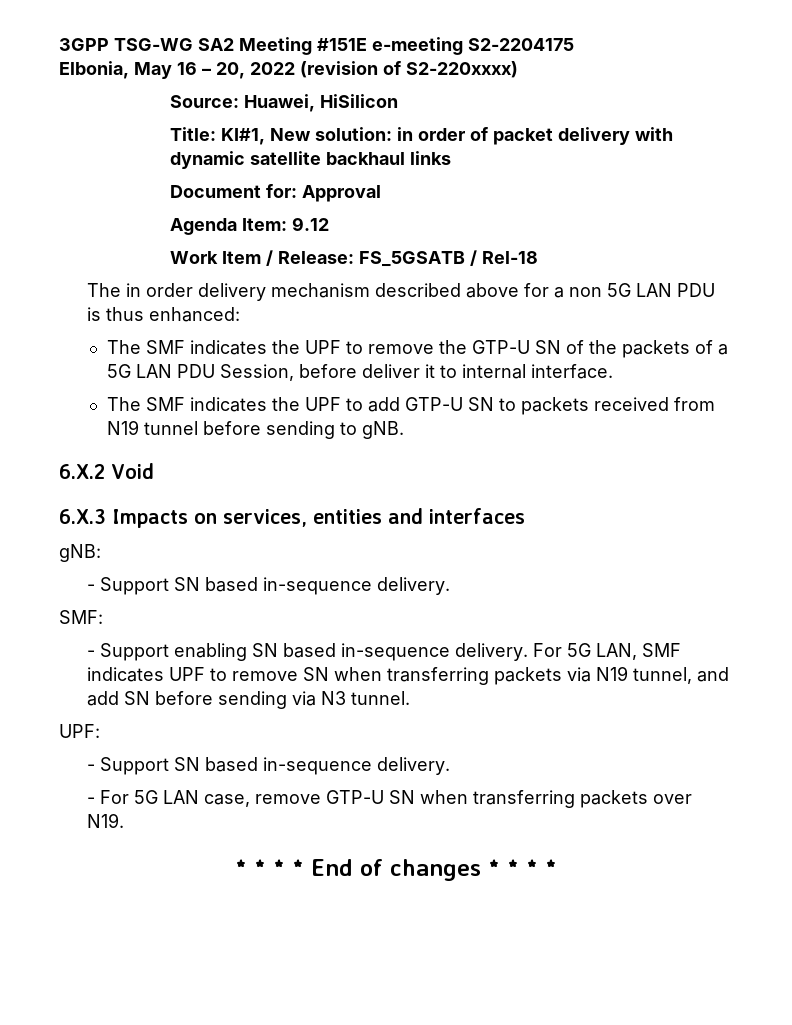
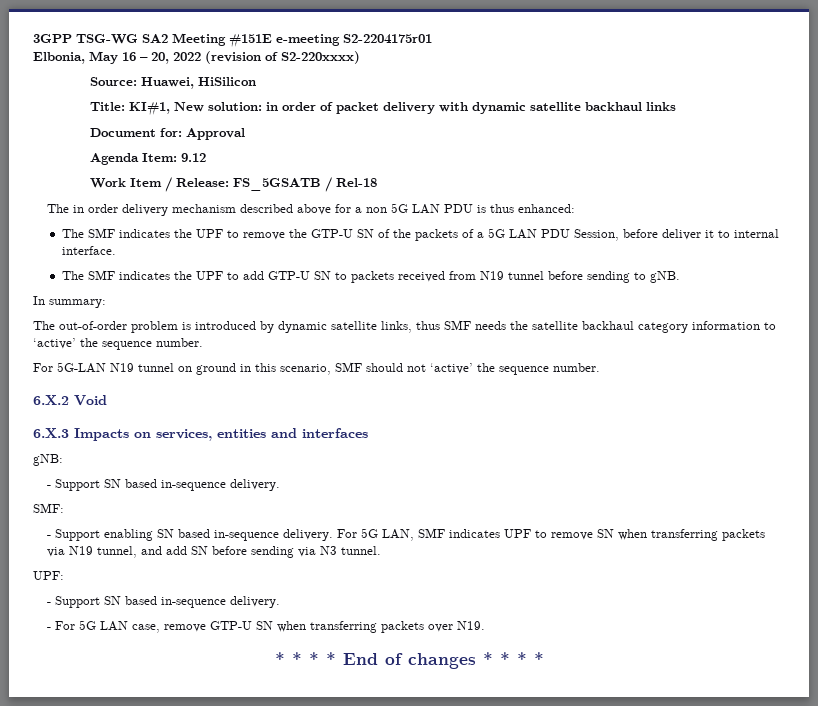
[468,38,574,51] S2-2204175 -> [343,34,432,44] S2-2204175r01
(404, 430) none -> [33,296,106,308] [33,320,776,333] [33,338,203,350] [33,362,600,375] // In summary: // The out-of-order problem is introduced by dynamic satellite links, thus SMF needs the satellite backhaul category information to ‘active’ the sequence number. // For 5G-LAN N19 tunnel on ground in this scenario, SMF should not ‘active’ the sequence number.

